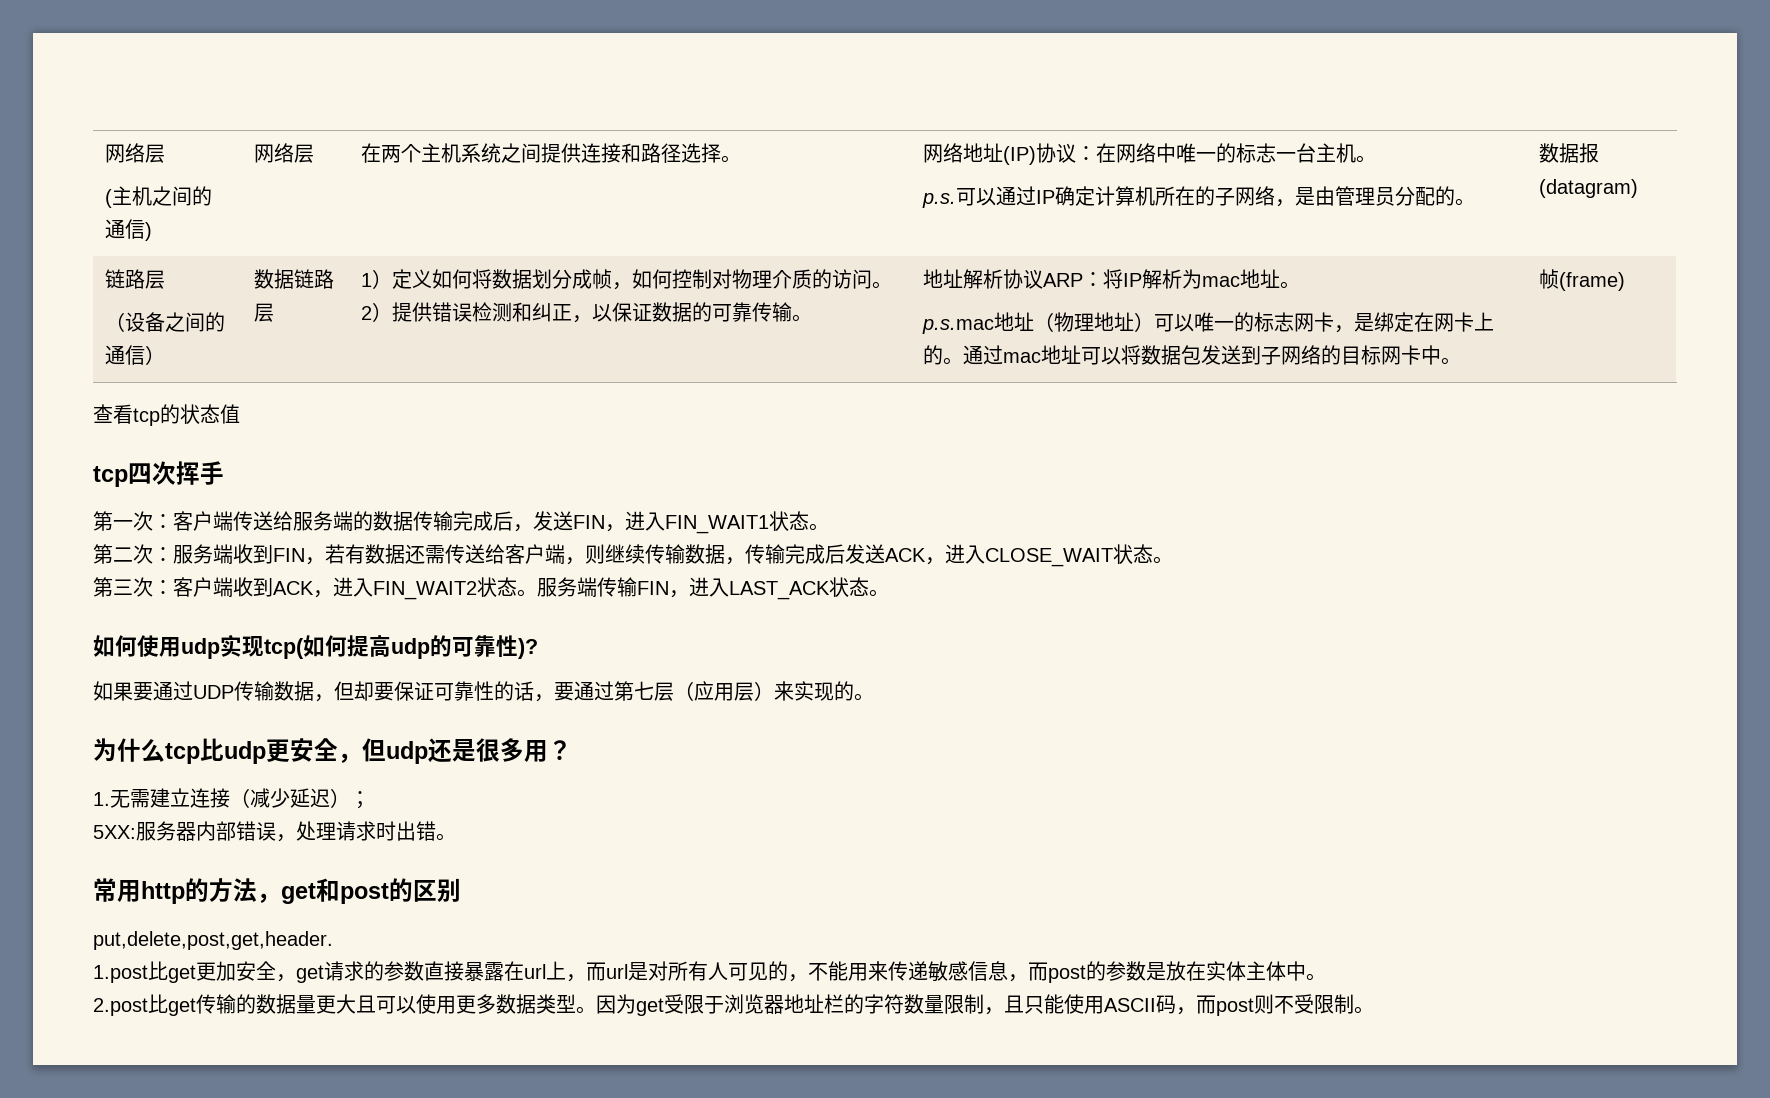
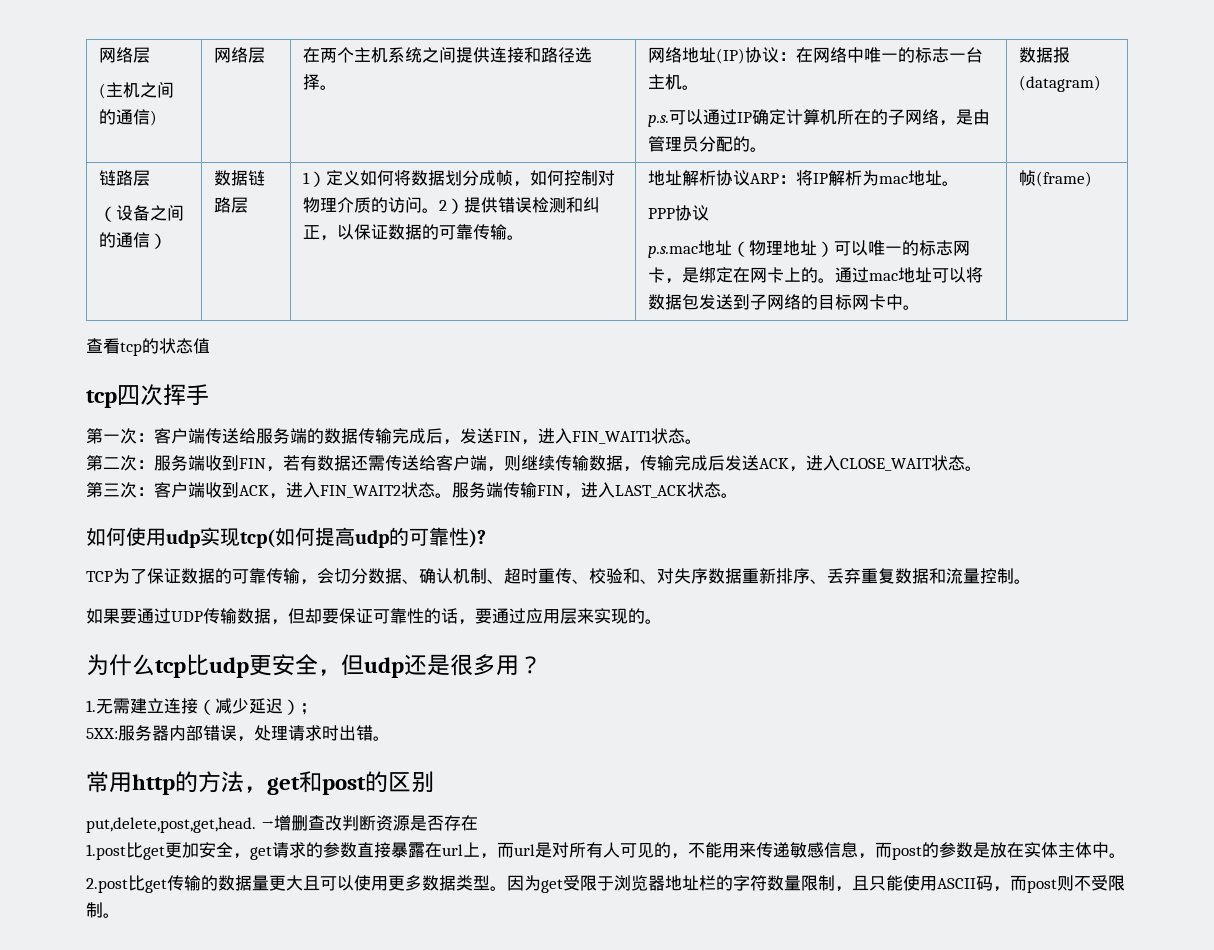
(1300, 285) none -> [647,205,709,221] // PPP协议
(538, 648) none -> [86,568,1031,585] // TCP为了保证数据的可靠传输，会切分数据、确认机制、超时重传、校验和、对失序数据重新排序、丢弃重复数据和流量控制。
[614,681,774,701] 第七层（应用层） -> [526,608,577,624] 应用层
[93,931,333,950] put,delete,post,get,header. -> [86,815,478,833] put,delete,post,get,head. →增删查改判断资源是否存在

